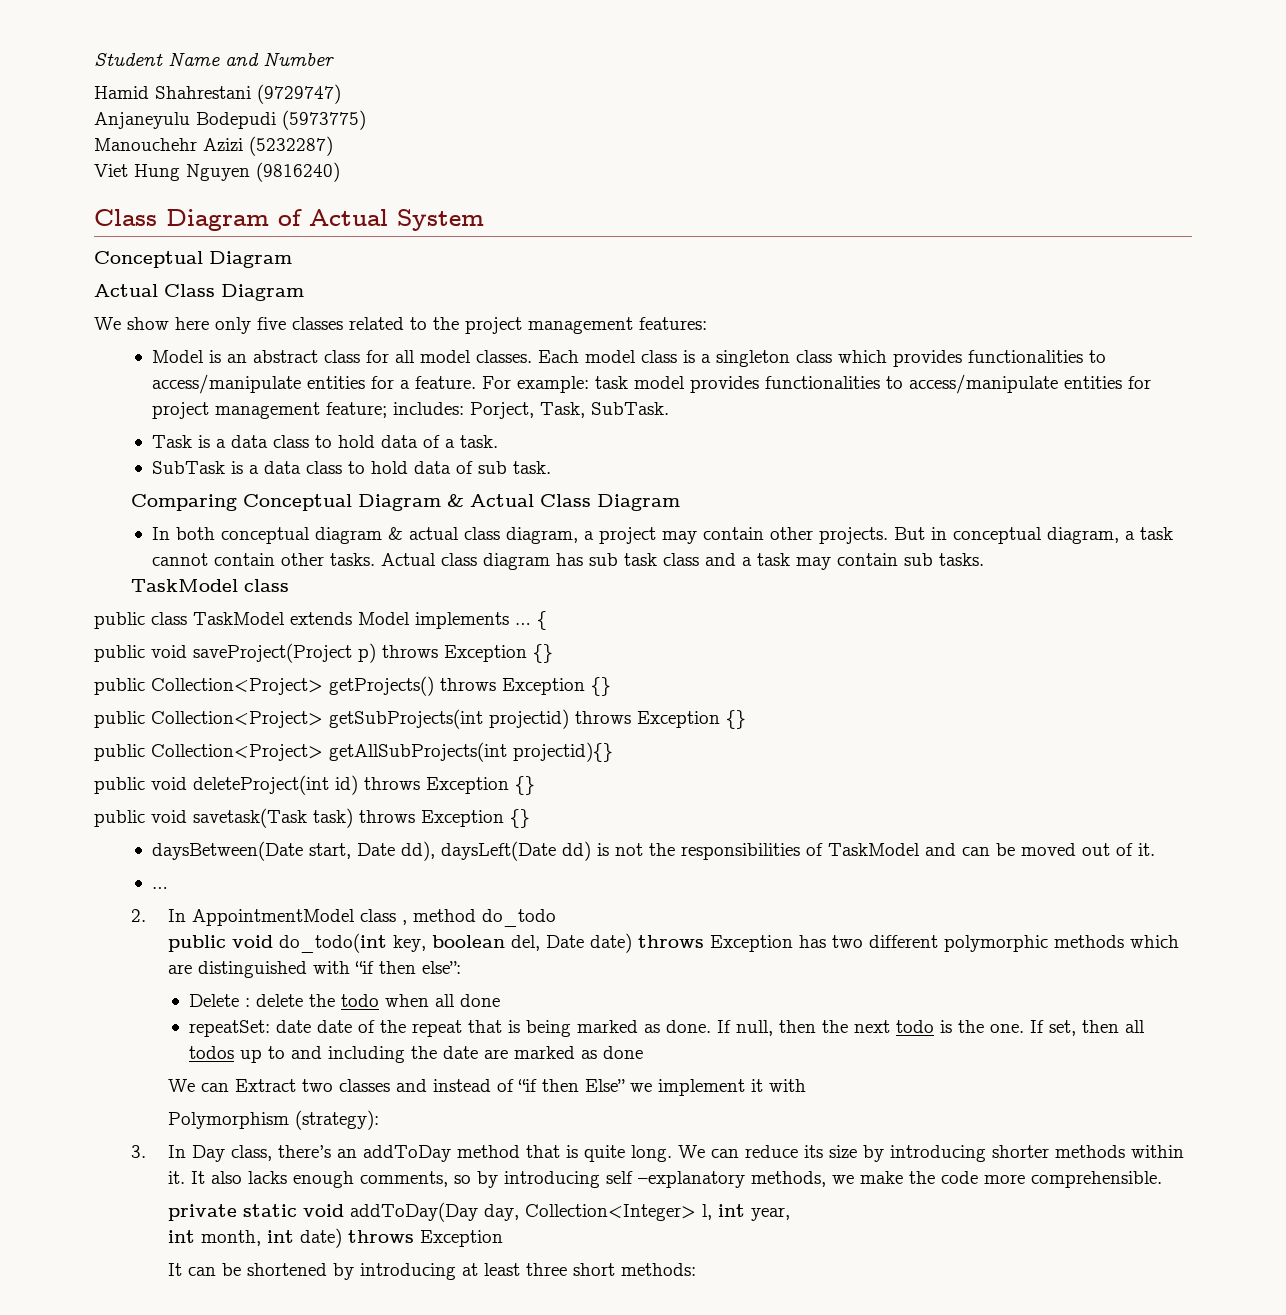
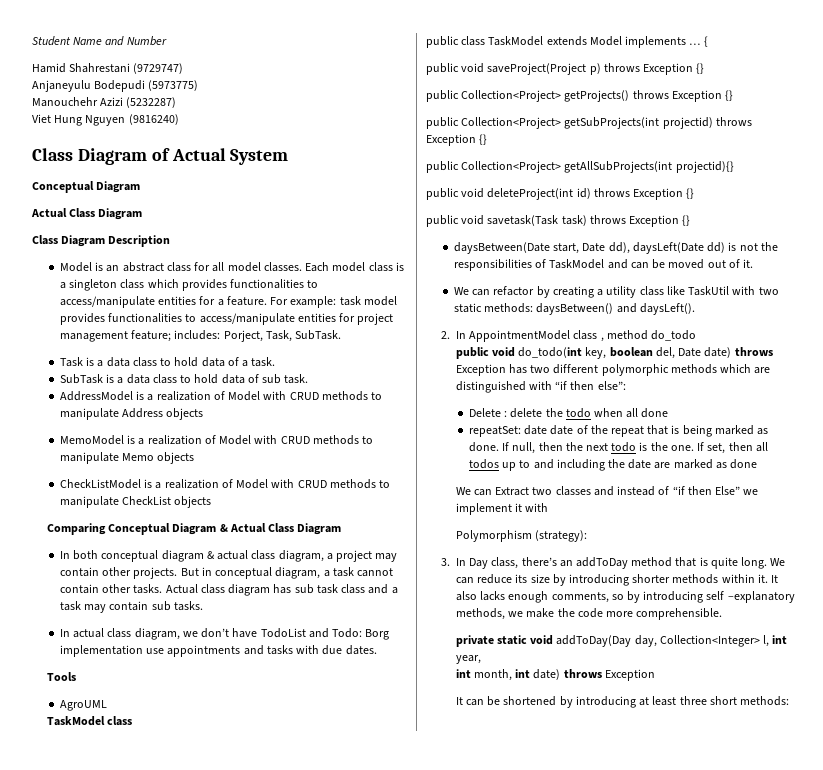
[94,317,707,334] We show here only five classes related to the project management features: -> [32,235,171,247] Class Diagram Description
(551, 467) none -> [60,391,383,401] [60,408,204,420] [60,435,374,445] [60,452,195,464] [60,479,391,489] [60,496,212,508] // AddressModel is a realization of Model with CRUD methods to manipulate Address objects // MemoModel is a realization of Model with CRUD methods to manipulate Memo objects // CheckListModel is a realization of Model with CRUD methods to manipulate CheckList objects
(984, 559) none -> [60,628,390,640] [60,645,377,657] [46,672,76,681] [60,700,108,711] // In actual class diagram, we don’t have TodoList and Todo: Borg implementation use appointments and tasks with due dates. // Tools // AgroUML
[151,887,168,889] … -> [454,286,779,298] [454,303,695,315] We can refactor by creating a utility class like TaskUtil with two static methods: daysBetween() and daysLeft().

